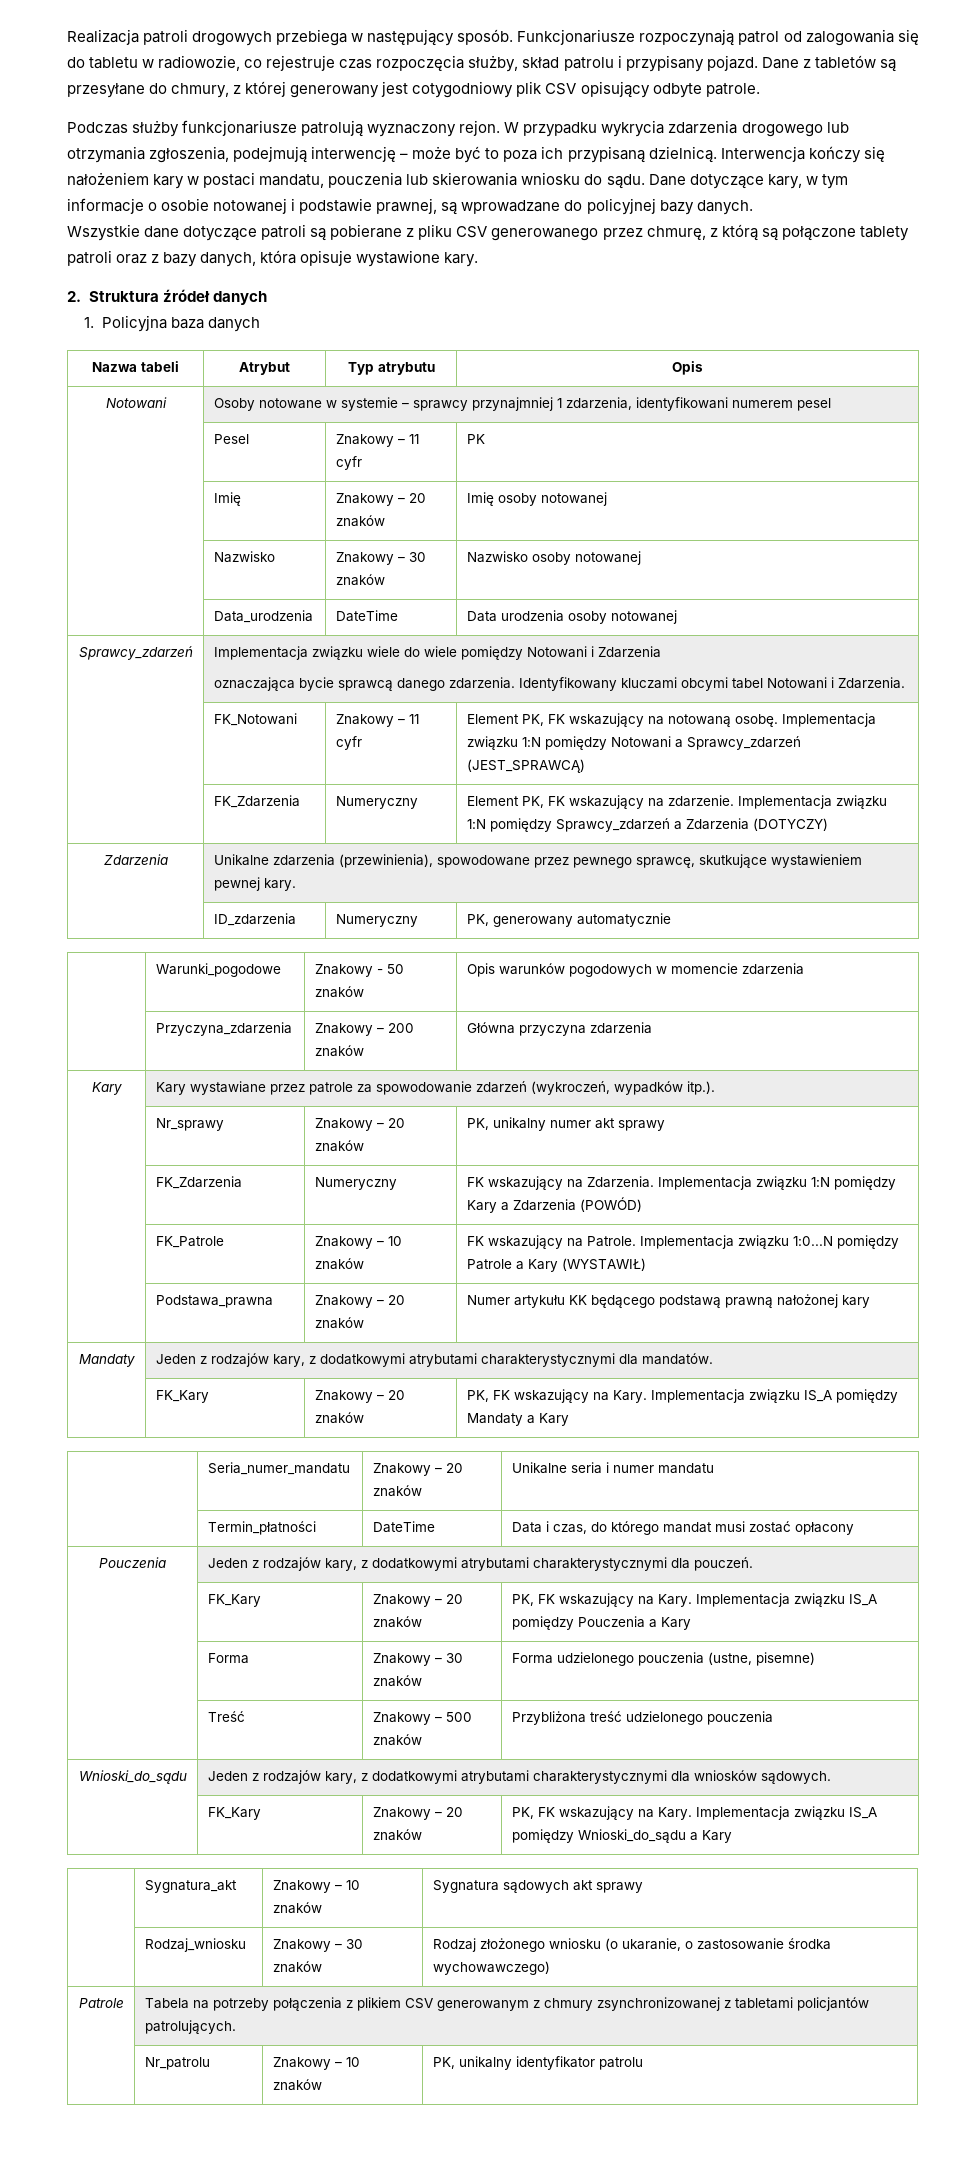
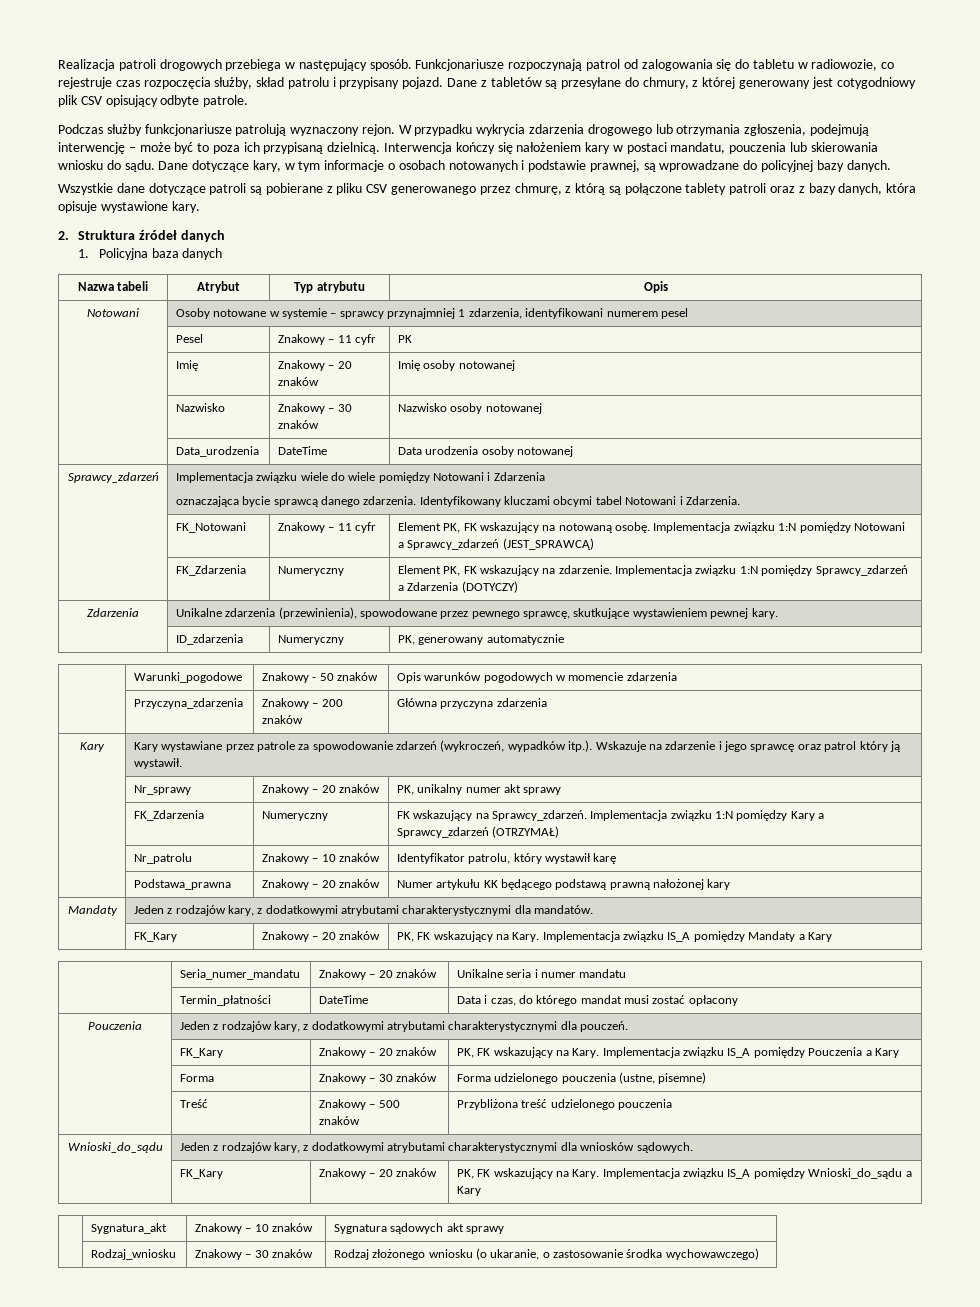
[161,198,288,214] osobie notowanej -> [398,160,518,172] osobach notowanych
(715, 1088) none -> [595,741,901,752] [133,758,182,769] Wskazuje na zdarzenie i jego sprawcę oraz patrol który ją wystawił.
[586,1176,654,1188] Zdarzenia. -> [491,810,587,821] Sprawcy_zdarzeń.
[512,1197,642,1212] [155,1236,224,1248] [314,1236,402,1249] [314,1258,364,1270] [466,1235,899,1249] [466,1258,646,1272] Zdarzenia (POWÓD) // | FK_Patrole | Znakowy – 10 znaków | FK wskazujący na Patrole. Implementacja związku 1:0...N pomiędzy Patrole a Kary (WYSTAWIŁ) -> [396,826,560,838] [133,853,192,864] [261,853,380,864] [396,853,617,864] Sprawcy_zdarzeń (OTRZYMAŁ) // | Nr_patrolu | Znakowy – 10 znaków | Identyfikator patrolu, który wystawił karę
[78,1998,124,2008] [144,1997,869,2011] [144,2020,236,2034] [144,2057,210,2070] [272,2057,360,2070] [272,2079,322,2091] [432,2056,643,2070] // Patrole | Tabela na potrzeby połączenia z plikiem CSV generowanym z chmury zsynchronizowanej z tabletami policjantów patrolujących. // | Nr_patrolu | Znakowy – 10 znaków | PK, unikalny identyfikator patrolu -> (759, 1254) none

